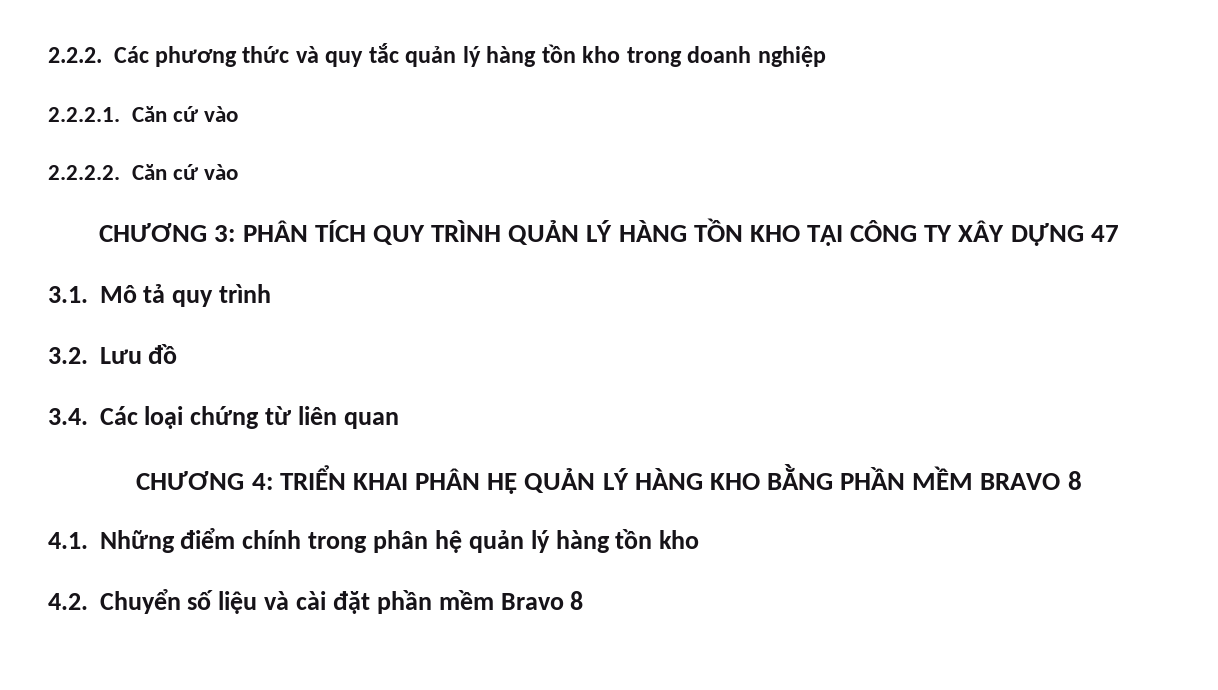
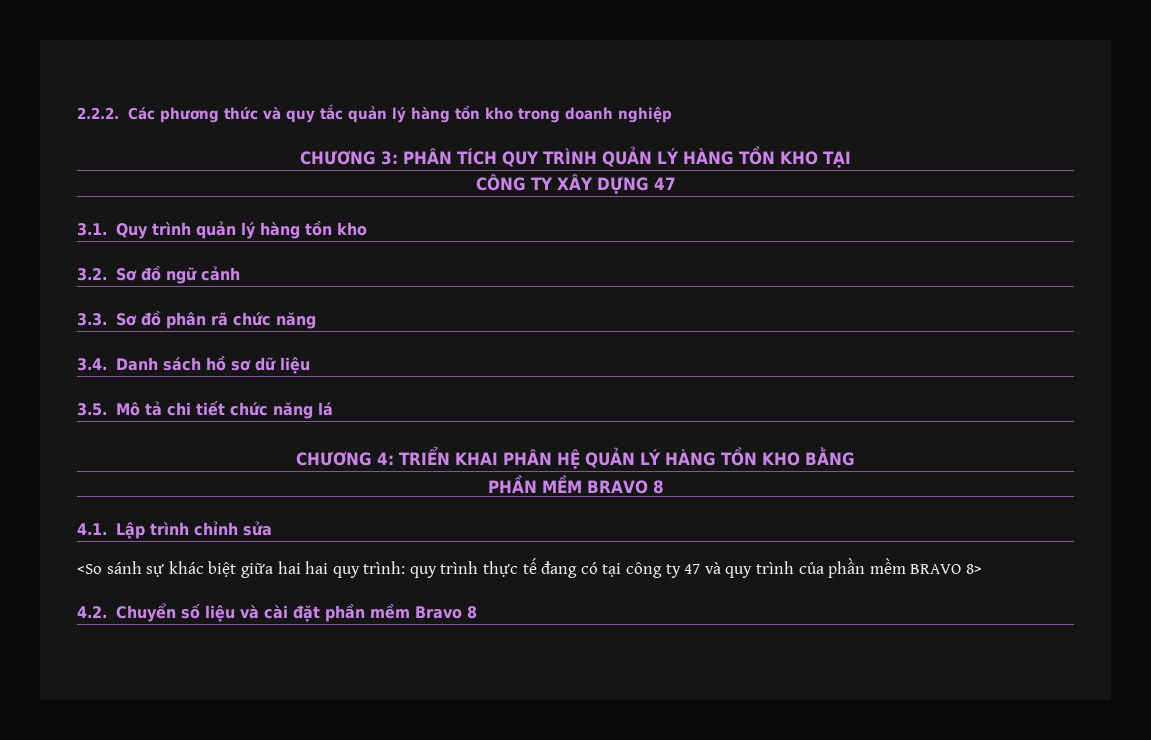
[48,106,238,122] [48,164,238,180] // 2.2.2.1. Căn cứ vào // 2.2.2.2. Căn cứ vào -> (672, 115) none
(843, 235) none -> (851, 159) //
[99,284,272,307] [48,344,178,364] [48,406,399,429] Mô tả quy trình // 3.2. Lưu đồ // 3.4. Các loại chứng từ liên quan -> [115,221,367,239] [77,266,240,284] [77,311,316,329] [77,356,310,374] [77,401,333,419] Quy trình quản lý hàng tồn kho // 3.2. Sơ đồ ngữ cảnh // 3.3. Sơ đồ phân rã chức năng // 3.4. Danh sách hồ sơ dữ liệu // 3.5. Mô tả chi tiết chức năng lá
(703, 479) none -> [721,447,758,466] TỒN
(833, 477) none -> (856, 456) //
[99,528,700,553] Những điểm chính trong phân hệ quản lý hàng tồn kho -> [115,521,272,539] [77,558,982,578] Lập trình chỉnh sửa // <So sánh sự khác biệt giữa hai hai quy trình: quy trình thực tế đang có tại công ty 47 và quy trình của phần mềm BRAVO 8>

